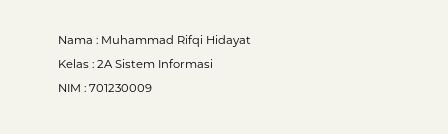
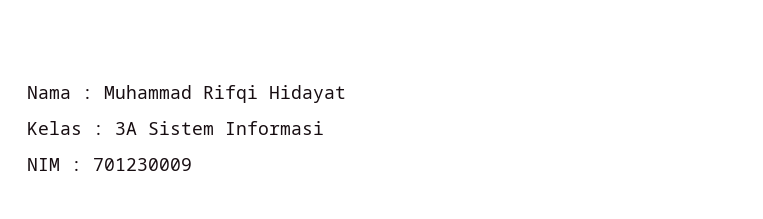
[97,60,114,68] 2A -> [115,122,137,135] 3A

